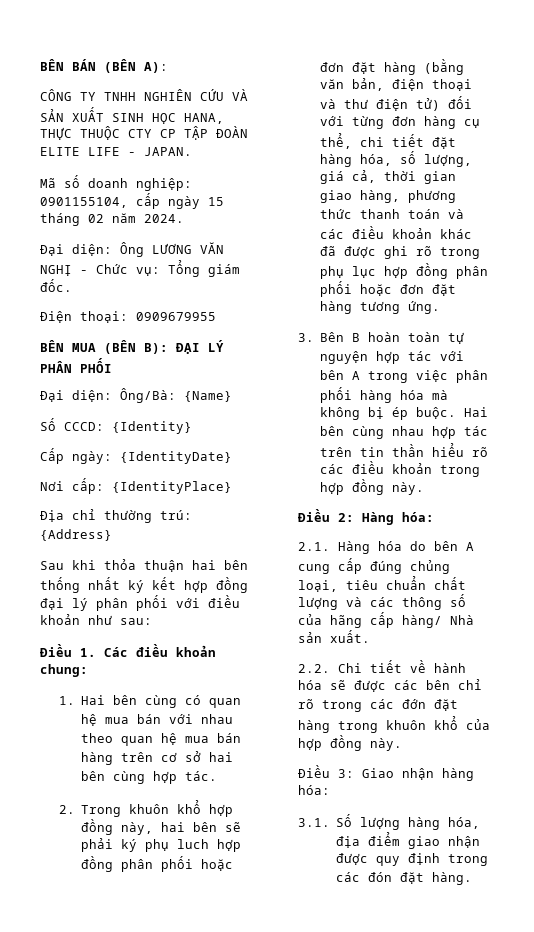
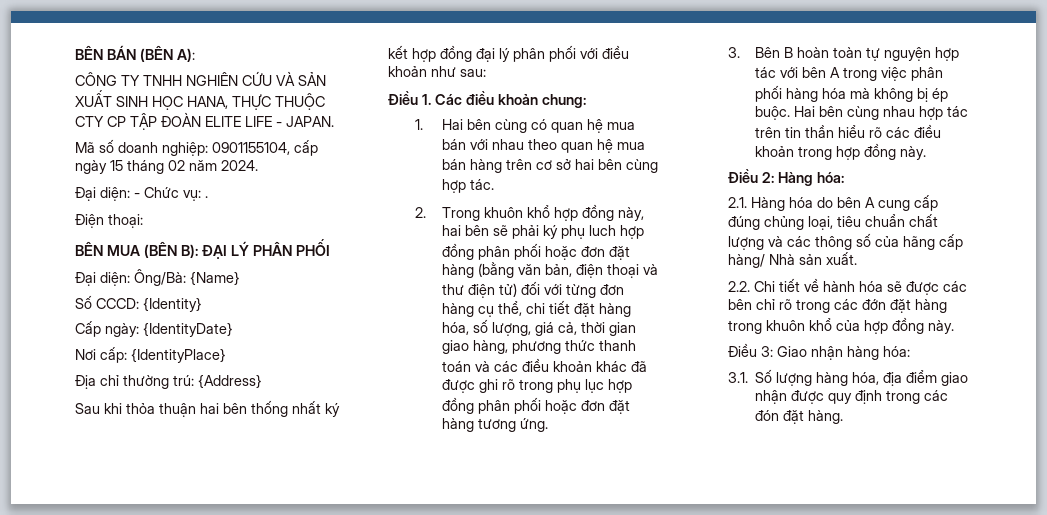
[120,242,224,257] [40,260,240,277] [40,279,72,292] Ông LƯƠNG VĂN NGHỊ - Chức vụ: Tổng giám đốc. -> [134,187,208,201] - Chức vụ: .
[136,312,216,321] 0909679955 -> (143, 221) none

